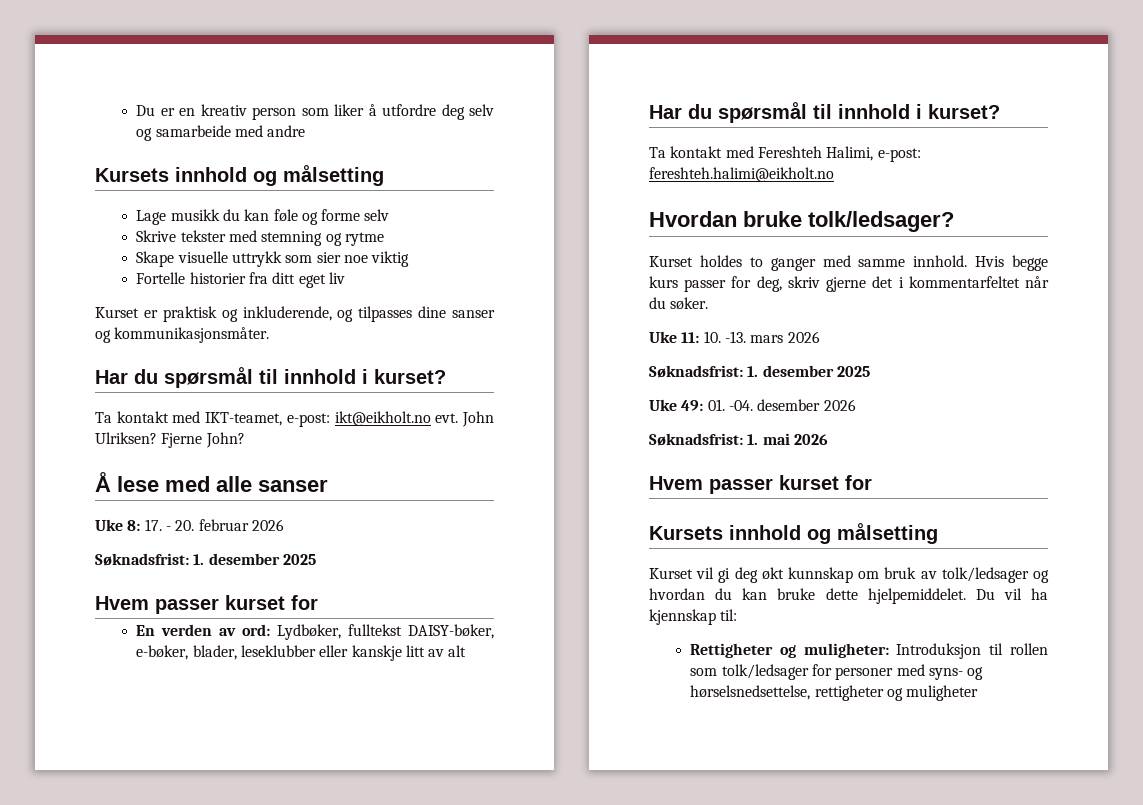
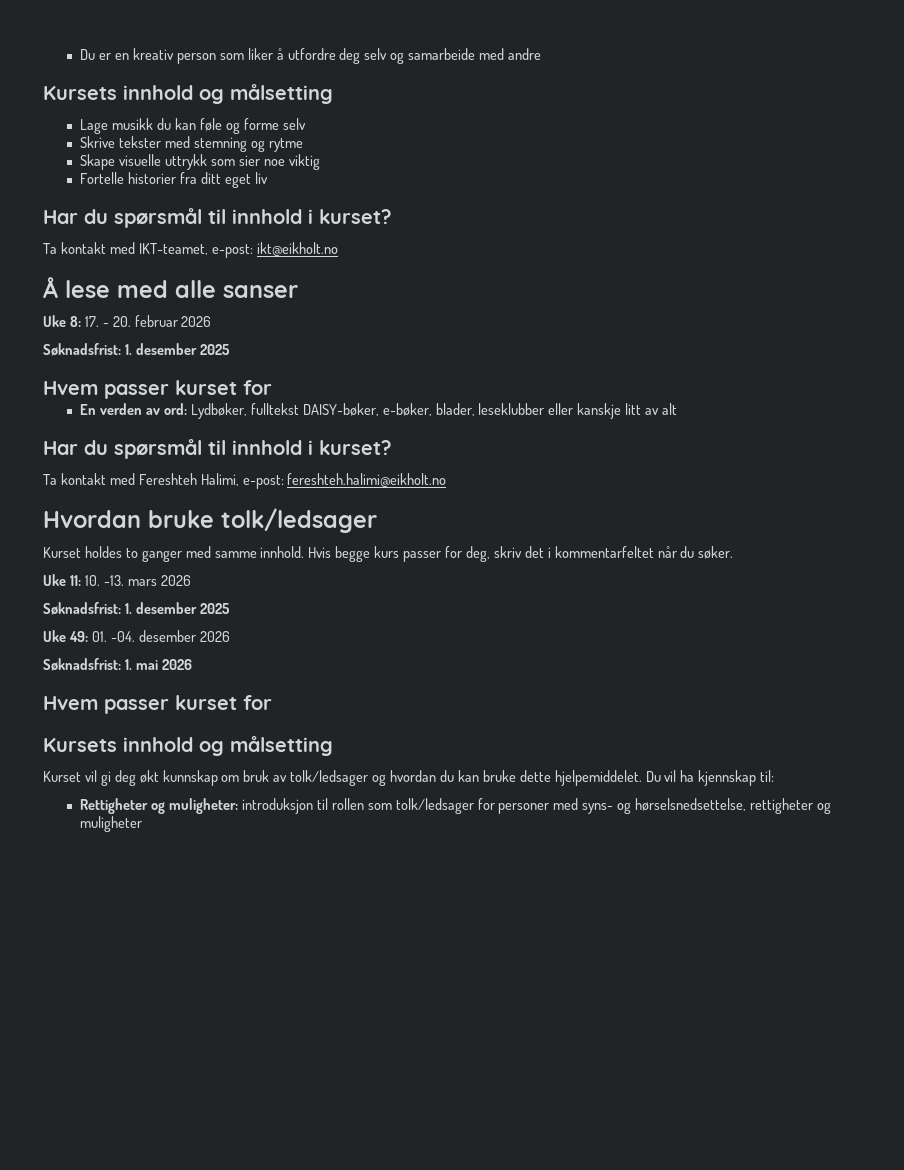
[95,306,495,322] [95,327,270,343] // Kurset er praktisk og inkluderende, og tilpasses dine sanser og kommunikasjonsmåter. -> (268, 178) none
[435,411,494,427] [95,432,245,448] evt. John Ulriksen? Fjerne John? -> (338, 249) none
[808,211,954,232] tolk/ledsager? -> [221,508,377,533] tolk/ledsager
[826,277,867,292] gjerne -> (522, 552) none
[896,643,982,659] Introduksjon -> [241,798,313,814] introduksjon

